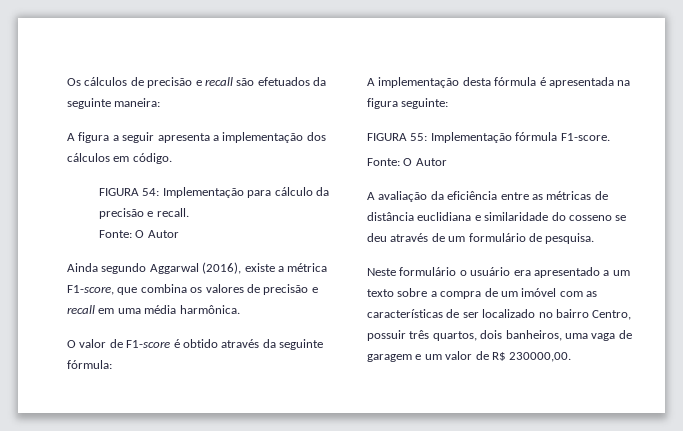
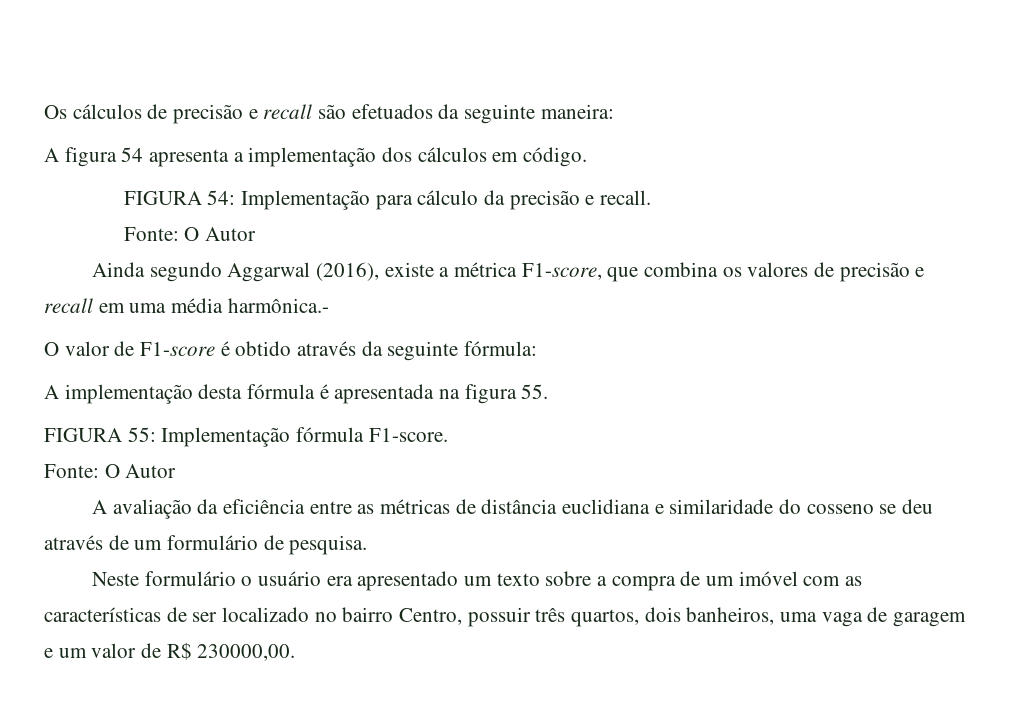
[112,132,155,143] a seguir -> [121,147,144,162] 54
[179,305,240,314] harmônica. -> [227,298,329,313] harmônica.-
[401,98,449,109] seguinte: -> [521,384,549,399] 55.
[603,270,610,276] a -> (459, 581) none

